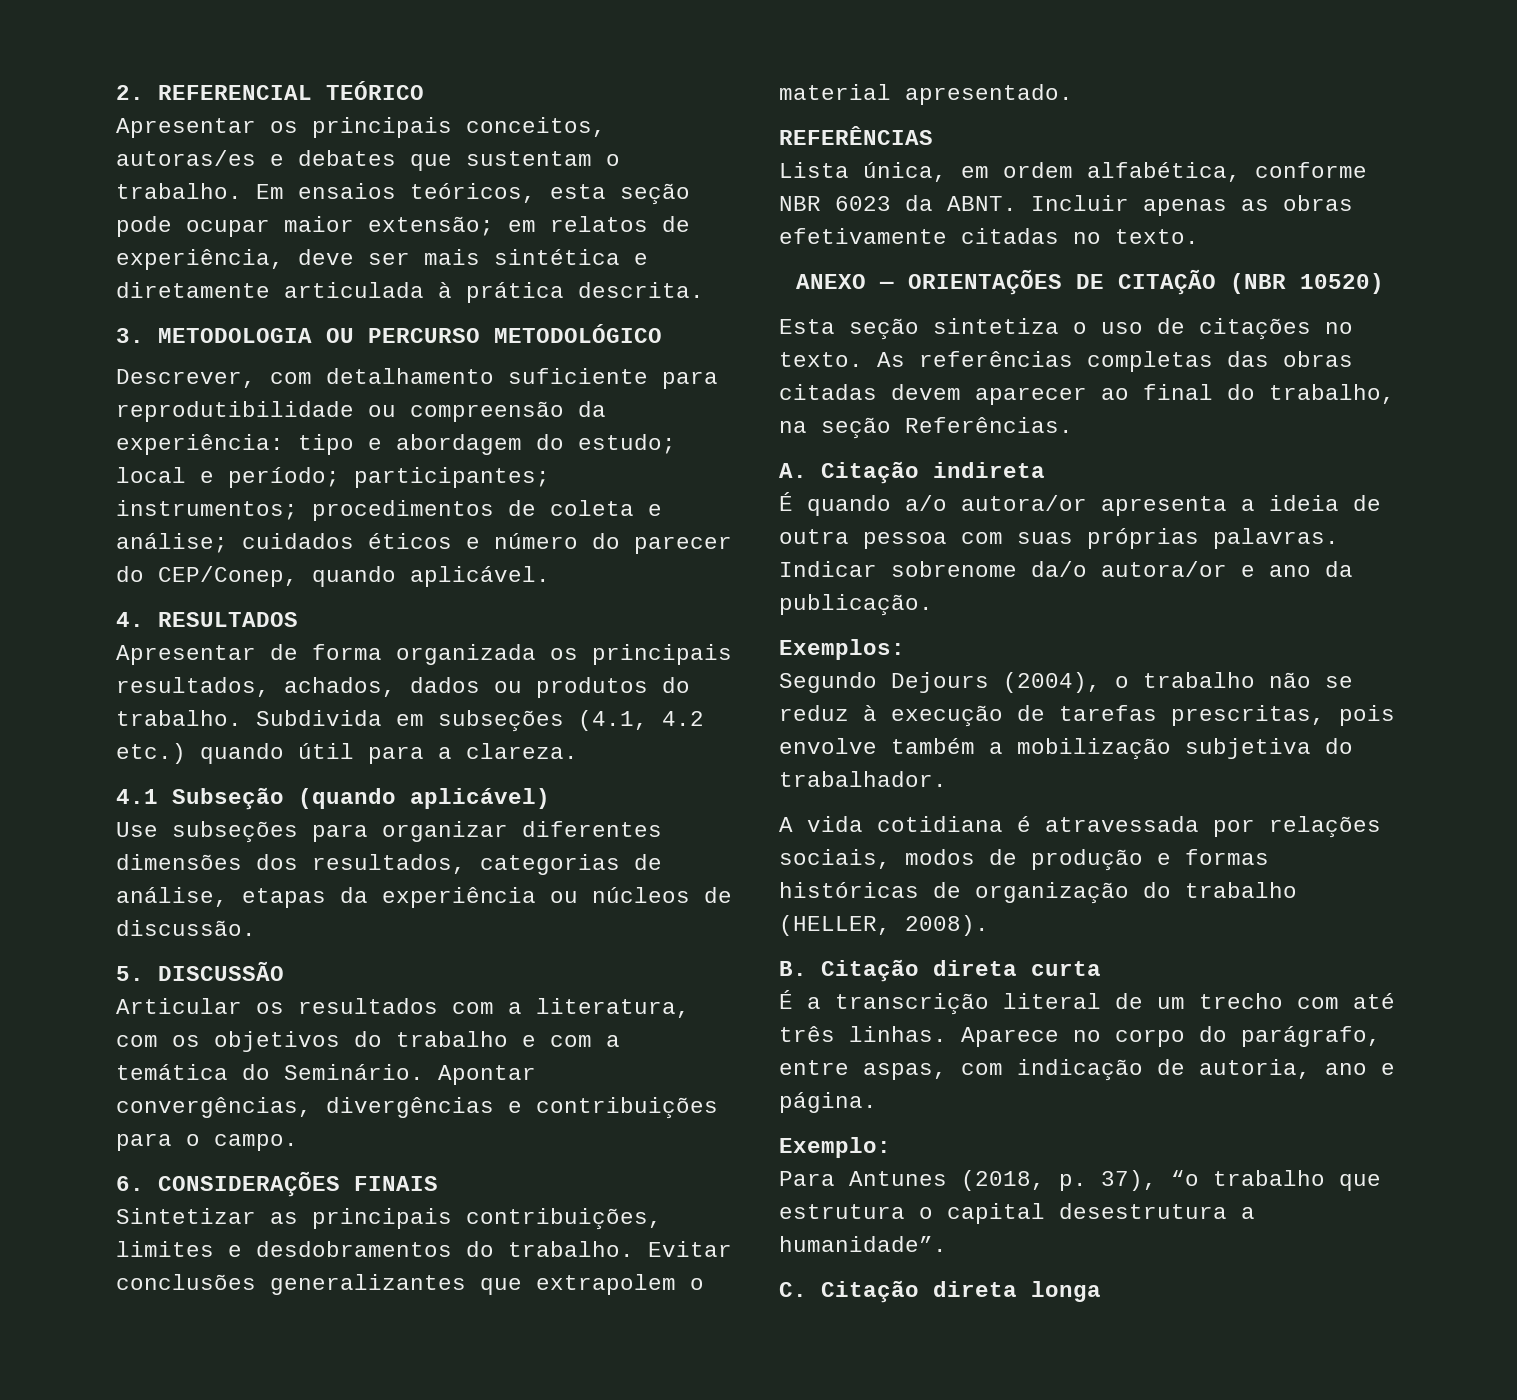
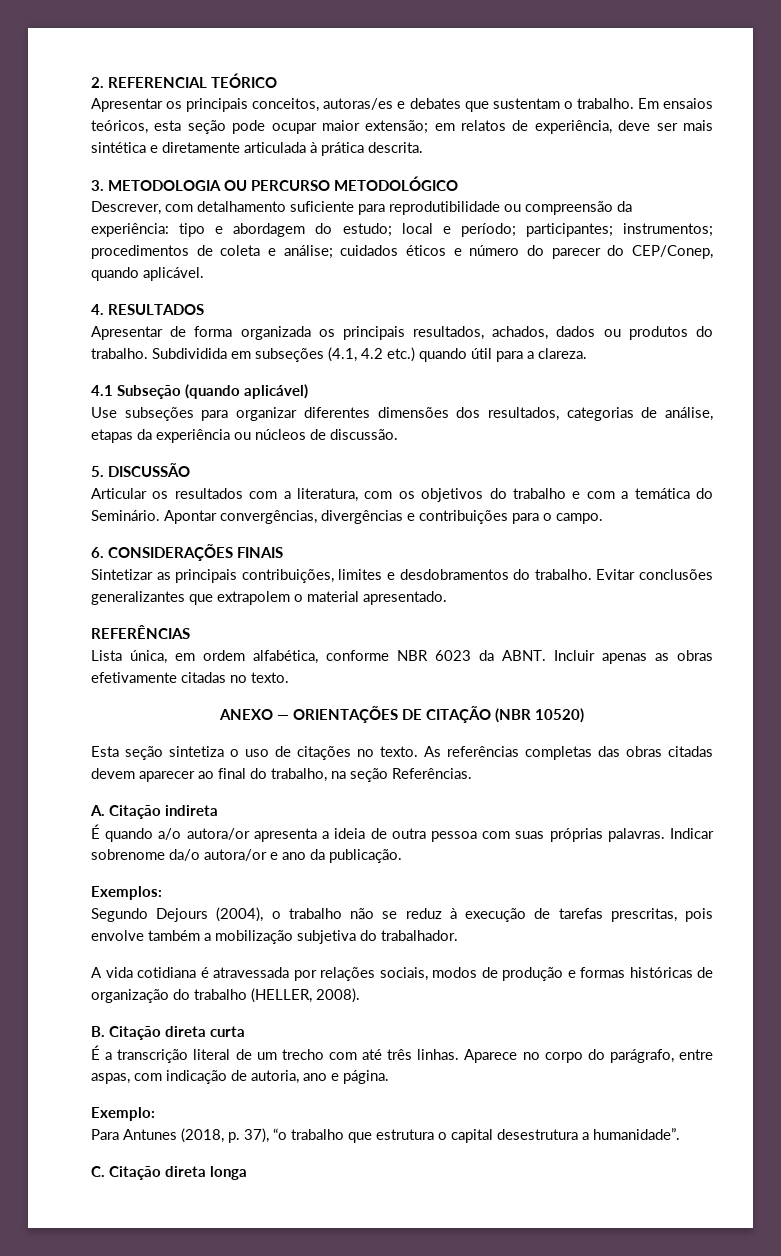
[256,710,382,726] Subdivida -> [152,348,227,359] Subdividida

